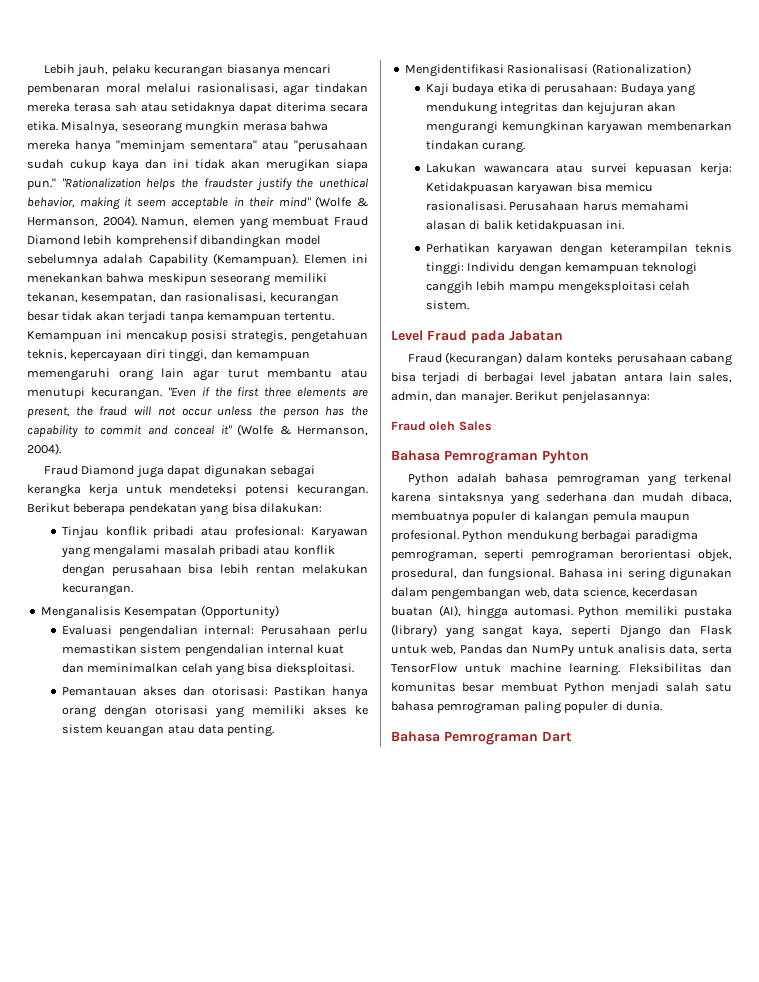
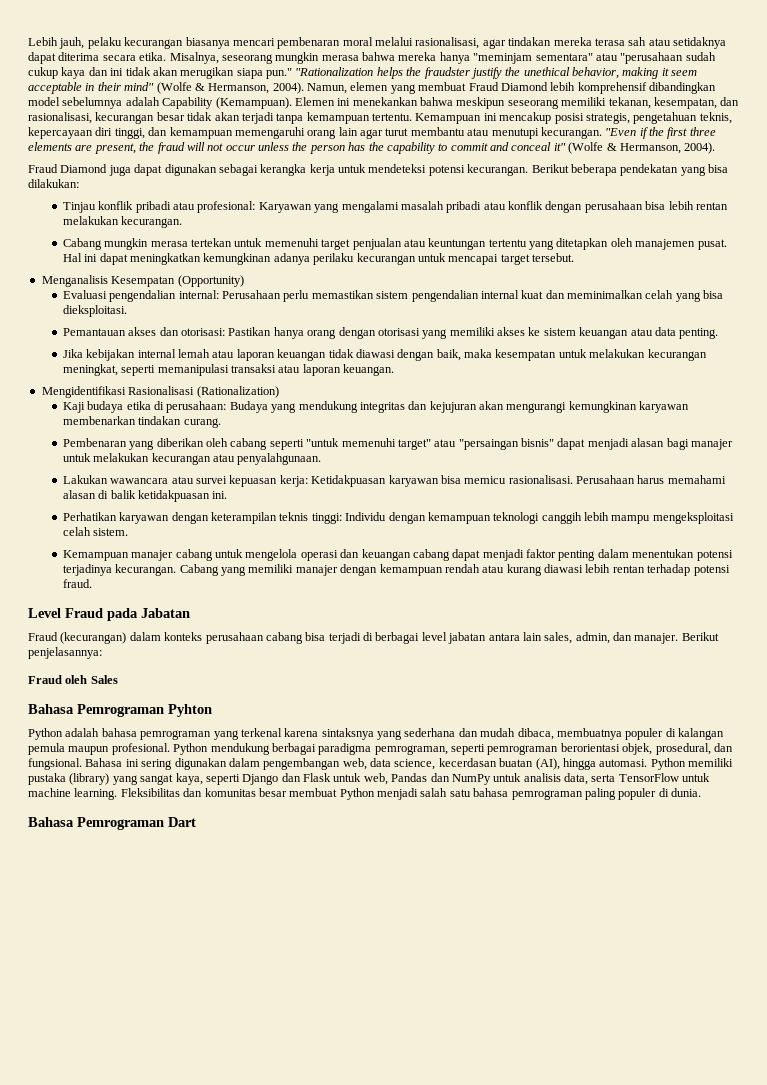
(133, 589) none -> [62,238,727,250] [62,253,575,265] // Cabang mungkin merasa tertekan untuk memenuhi target penjualan atau keuntungan tertentu yang ditetapkan oleh manajemen pusat. Hal ini dapat meningkatkan kemungkinan adanya perilaku kecurangan untuk mencapai target tersebut.
(275, 730) none -> [62,349,707,361] [62,364,395,376] // Jika kebijakan internal lemah atau laporan keuangan tidak diawasi dengan baik, maka kesempatan untuk melakukan kecurangan meningkat, seperti memanipulasi transaksi atau laporan keuangan.
(526, 147) none -> [62,438,733,450] [62,453,322,465] // Pembenaran yang diberikan oleh cabang seperti "untuk memenuhi target" atau "persaingan bisnis" dapat menjadi alasan bagi manajer untuk melakukan kecurangan atau penyalahgunaan.
(469, 305) none -> [62,549,733,561] [62,564,730,576] [62,579,92,588] // Kemampuan manajer cabang untuk mengelola operasi dan keuangan cabang dapat menjadi faktor penting dalam menentukan potensi terjadinya kecurangan. Cabang yang memiliki manajer dengan kemampuan rendah atau kurang diawasi lebih rentan terhadap potensi fraud.

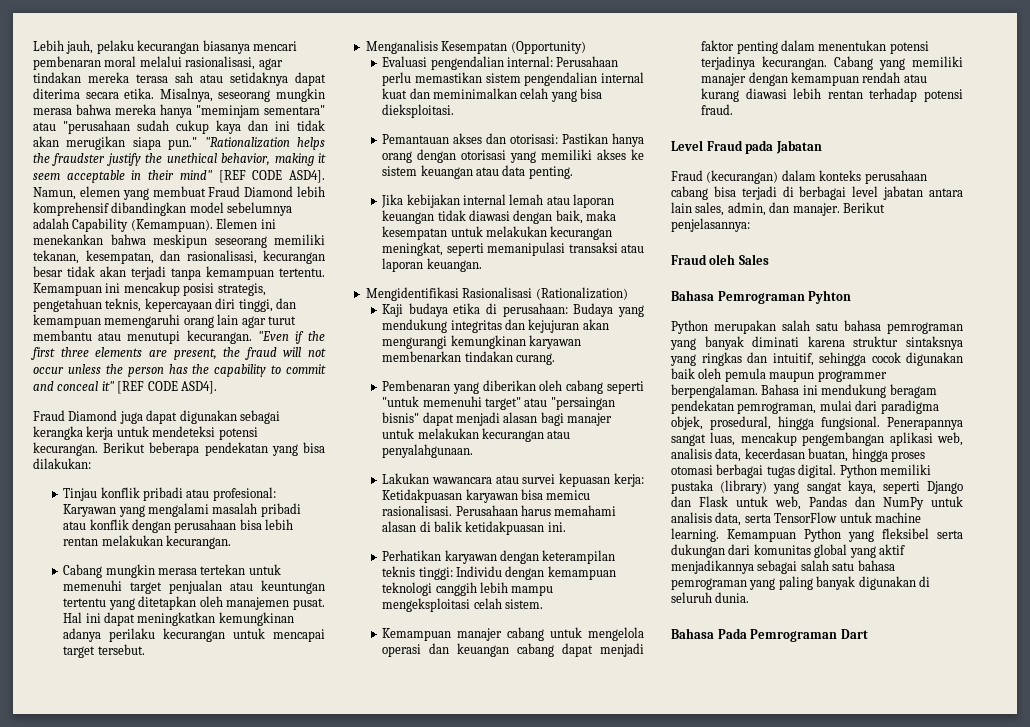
[156,82,304,94] (Wolfe & Hermanson, 2004). -> [218,170,325,183] [REF CODE ASD4].
[568,142,716,154] (Wolfe & Hermanson, 2004). -> [117,381,217,394] [REF CODE ASD4].
[65,728,724,740] [28,743,733,755] [28,758,648,770] adalah bahasa pemrograman yang terkenal karena sintaksnya yang sederhana dan mudah dibaca, membuatnya populer di kalangan pemula maupun profesional. Python mendukung berbagai paradigma pemrograman, seperti pemrograman berorientasi objek, prosedural, dan fungsional. Bahasa ini sering digunakan dalam pengembangan web, data science, kecerdasan buatan (AI), hingga automasi. -> [714,320,963,334] [670,336,963,350] [670,352,963,366] [671,368,887,382] [671,384,937,398] [671,400,939,414] [671,416,963,430] [671,432,963,446] [671,448,925,462] [671,464,837,478] merupakan salah satu bahasa pemrograman yang banyak diminati karena struktur sintaksnya yang ringkas dan intuitif, sehingga cocok digunakan baik oleh pemula maupun programmer berpengalaman. Bahasa ini mendukung beragam pendekatan pemrograman, mulai dari paradigma objek, prosedural, hingga fungsional. Penerapannya sangat luas, mencakup pengembangan aplikasi web, analisis data, kecerdasan buatan, hingga proses otomasi berbagai tugas digital.
[120,788,669,800] Fleksibilitas dan komunitas besar membuat Python menjadi salah satu bahasa pemrograman paling populer di -> [727,528,963,542] [671,544,905,558] [671,560,895,574] [671,576,930,590] [671,592,712,603] Kemampuan Python yang fleksibel serta dukungan dari komunitas global yang aktif menjadikannya sebagai salah satu bahasa pemrograman yang paling banyak digunakan di seluruh
(74, 822) none -> [717,628,747,639] Pada

